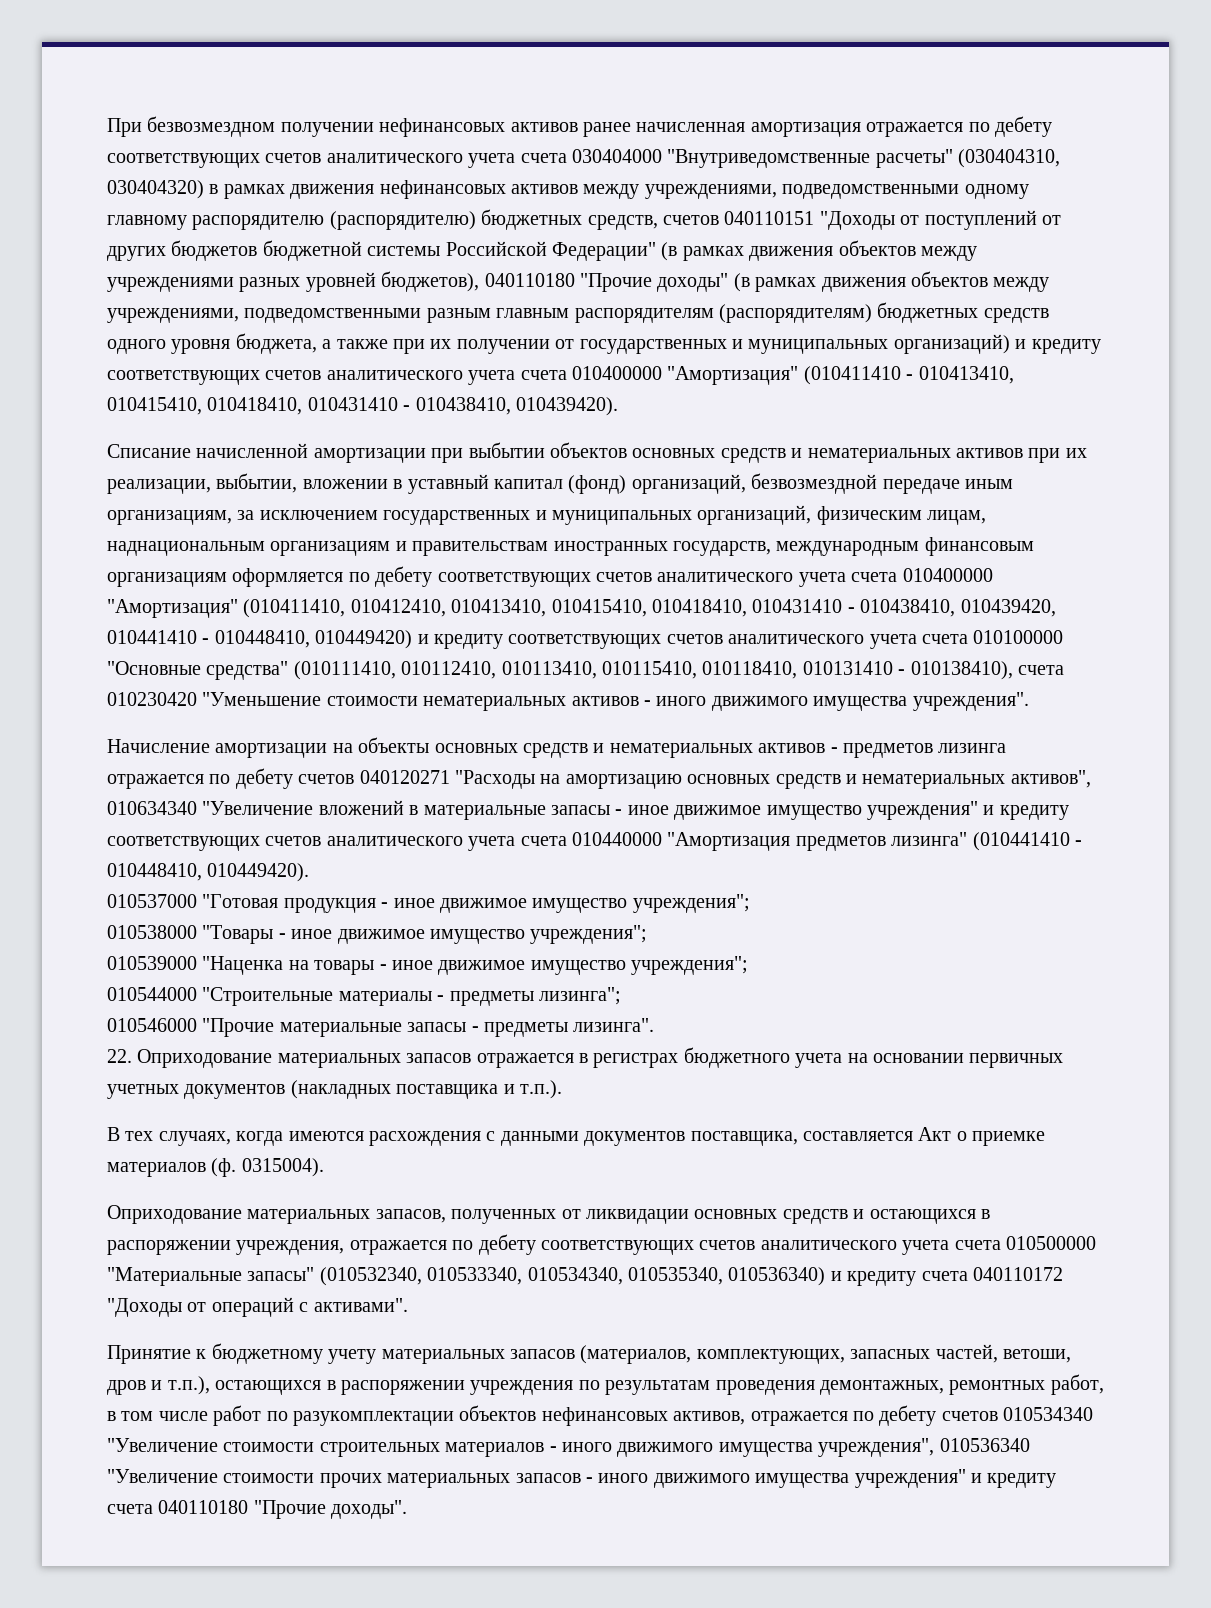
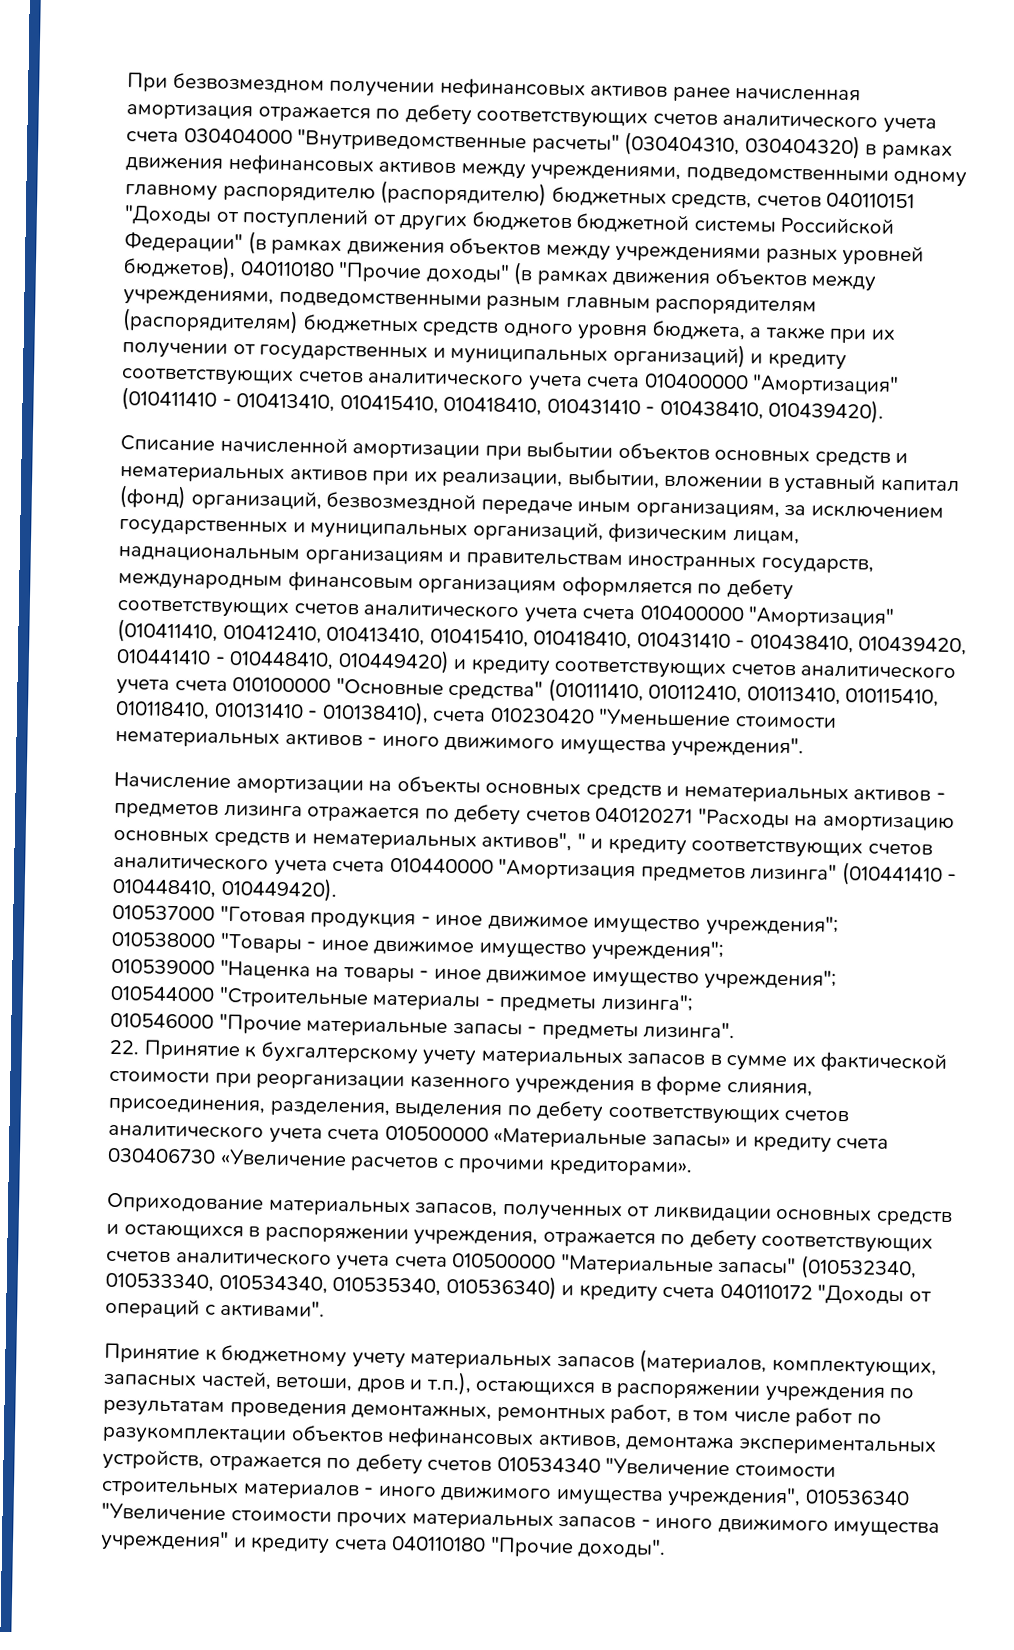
[107,800,978,820] 010634340 "Увеличение вложений в материальные запасы - иное движимое имущество учреждения" -> [576,833,586,849] "
[137,1047,1064,1068] [107,1080,562,1099] [107,1127,1046,1146] [107,1158,324,1177] Оприходование материальных запасов отражается в регистрах бюджетного учета на основании первичных учетных документов (накладных поставщика и т.п.). // В тех случаях, когда имеются расхождения с данными документов поставщика, составляется Акт о приемке материалов (ф. 0315004). -> [143,1039,948,1073] [109,1070,813,1097] [108,1097,850,1125] [108,1123,890,1153] [107,1147,692,1177] Принятие к бухгалтерскому учету материальных запасов в сумме их фактической стоимости при реорганизации казенного учреждения в форме слияния, присоединения, разделения, выделения по дебету соответствующих счетов аналитического учета счета 010500000 «Материальные запасы» и кредиту счета 030406730 «Увеличение расчетов с прочими кредиторами».
(746, 1418) none -> [625,1435,936,1456] [102,1448,204,1471] демонтажа экспериментальных устройств,

